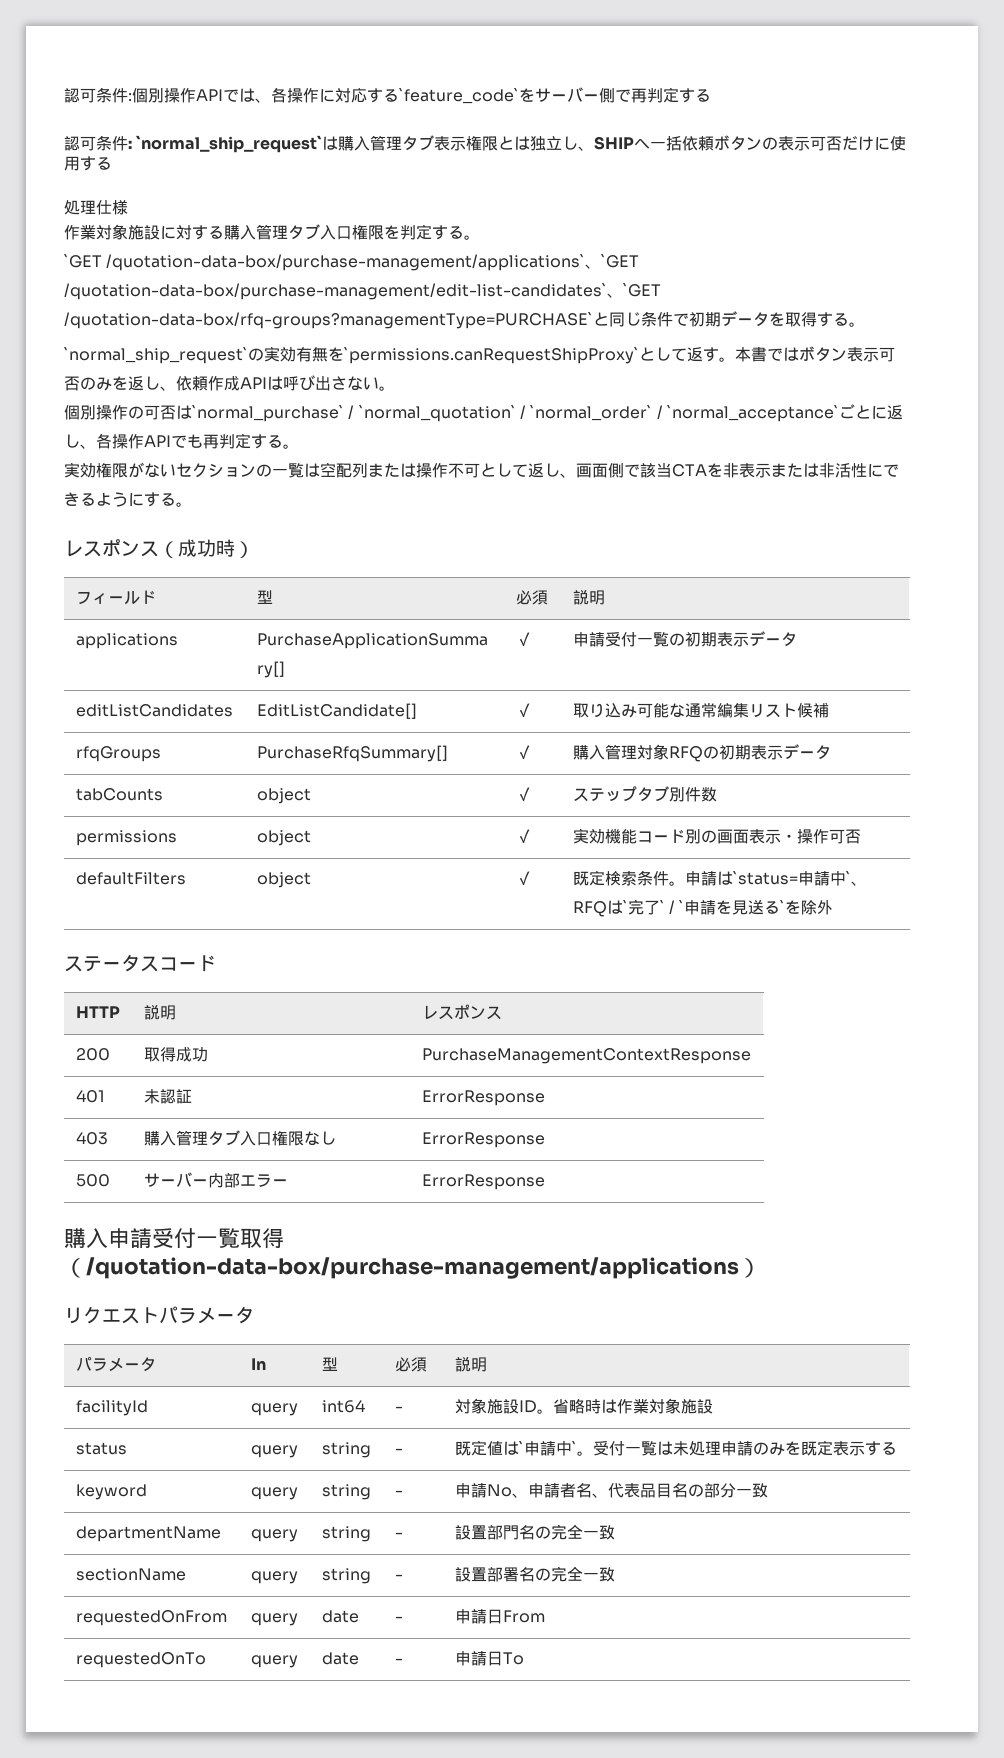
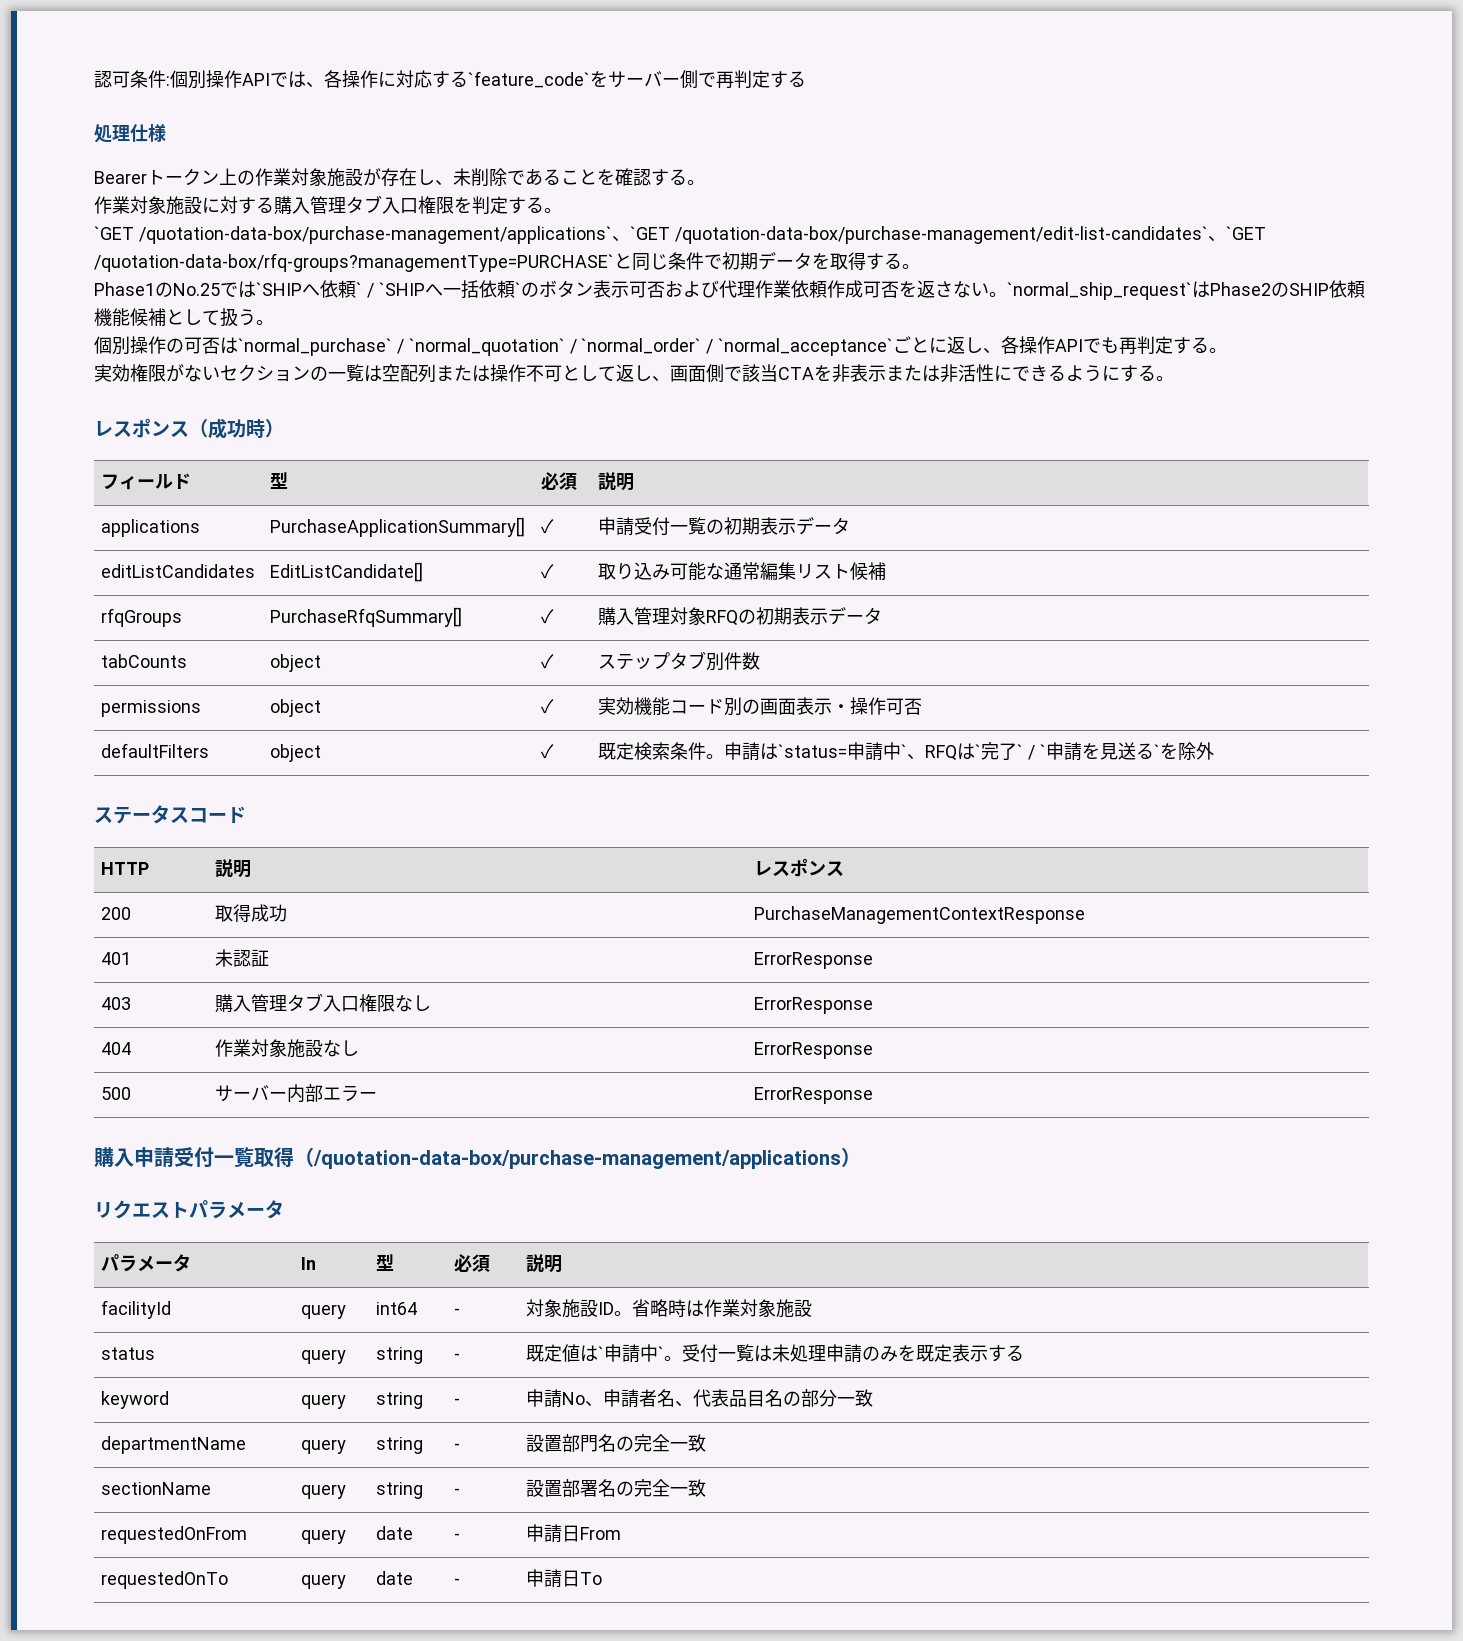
[64,135,907,153] [64,156,112,171] [64,200,128,215] 認可条件: `normal_ship_request`は購入管理タブ表示権限とは独立し、SHIPへ一括依頼ボタンの表示可否だけに使用する // 処理仕様 -> [94,124,166,143] [94,168,705,187] 処理仕様 // Bearerトークン上の作業対象施設が存在し、未削除であることを確認する。
[64,346,895,364] [64,375,379,391] `normal_ship_request`の実効有無を`permissions.canRequestShipProxy`として返す。本書ではボタン表示可否のみを返し、依頼作成APIは呼び出さない -> [94,280,1365,300] [94,308,256,327] Phase1のNo.25では`SHIPへ依頼` / `SHIPへ一括依頼`のボタン表示可否および代理作業依頼作成可否を返さない。`normal_ship_request`はPhase2のSHIP依頼機能候補として扱う
(545, 1140) none -> [101,1042,132,1055] [215,1039,360,1058] [754,1042,874,1059] // 404 | 作業対象施設なし | ErrorResponse

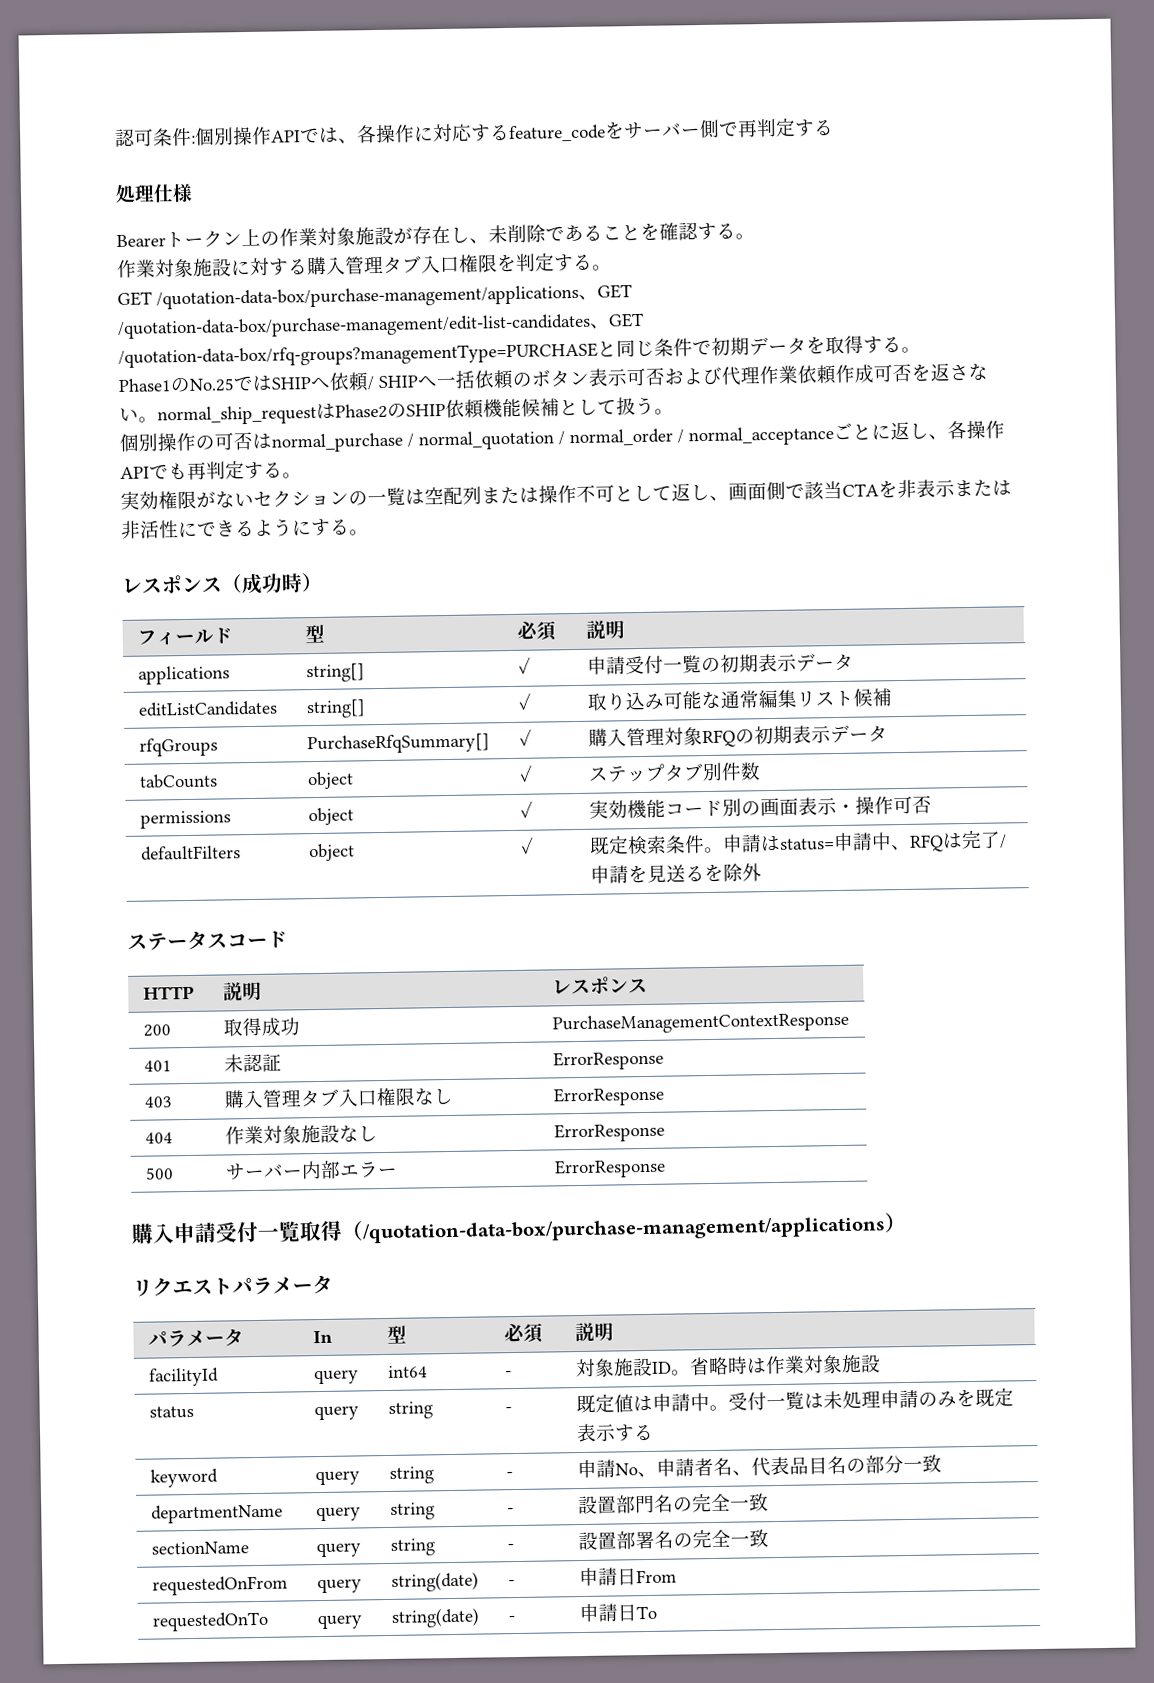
[468,71,590,88] `feature_code` -> [509,124,606,142] feature_code
[94,226,1266,244] [94,253,614,272] `GET /quotation-data-box/purchase-management/applications`、`GET /quotation-data-box/purchase-management/edit-list-candidates`、`GET /quotation-data-box/rfq-groups?managementType=PURCHASE` -> [117,284,632,310] [117,312,644,339] [118,342,598,368] GET /quotation-data-box/purchase-management/applications、GET /quotation-data-box/purchase-management/edit-list-candidates、GET /quotation-data-box/rfq-groups?managementType=PURCHASE
[256,280,425,298] `SHIPへ依頼` / `SHIP -> [271,372,419,392] SHIPへ依頼/ SHIP
[514,282,521,296] ` -> (514, 379) none
[1006,282,1192,300] `normal_ship_request` -> [157,404,317,426] normal_ship_request
[238,338,894,356] `normal_purchase` / `normal_quotation` / `normal_order` / `normal_acceptance` -> [271,426,834,453] normal_purchase / normal_quotation / normal_order / normal_acceptance
[270,517,526,537] PurchaseApplicationSummary[] -> [305,663,365,683] string[]
[270,562,424,582] EditListCandidate[] -> [305,699,366,719] string[]
[778,742,1047,761] `status=申請中`、RFQは`完了` / ` -> [778,829,1007,852] status=申請中、RFQは完了/
[1154,744,1161,758] ` -> (705, 874) none
[598,1344,665,1363] `申請中` -> [651,1393,710,1412] 申請中
[376,1526,414,1540] date -> [390,1571,479,1592] string(date)
[376,1571,414,1585] date -> [390,1607,480,1628] string(date)

